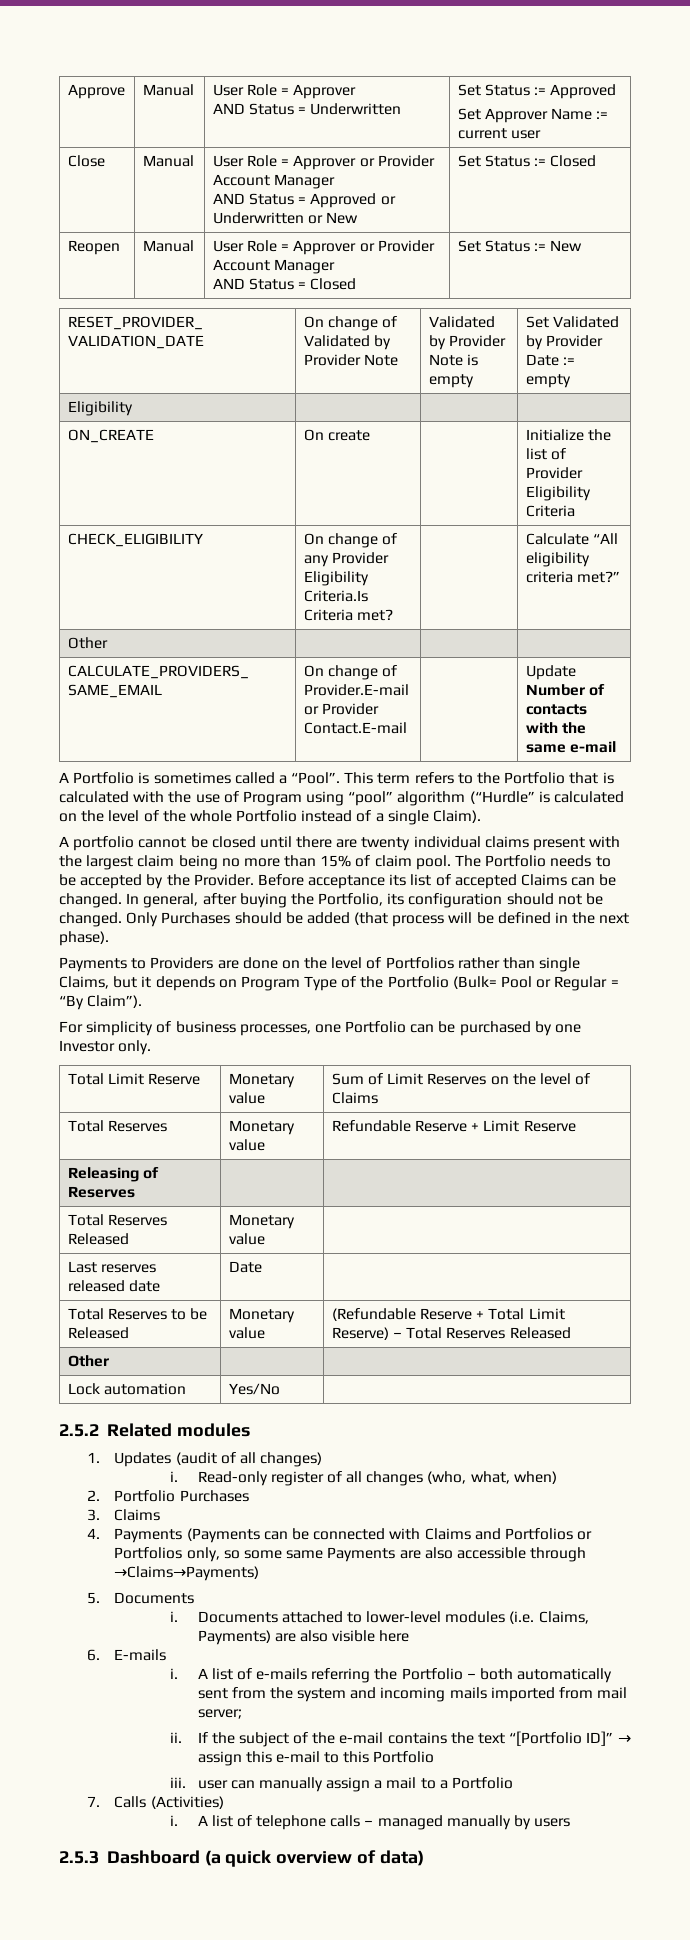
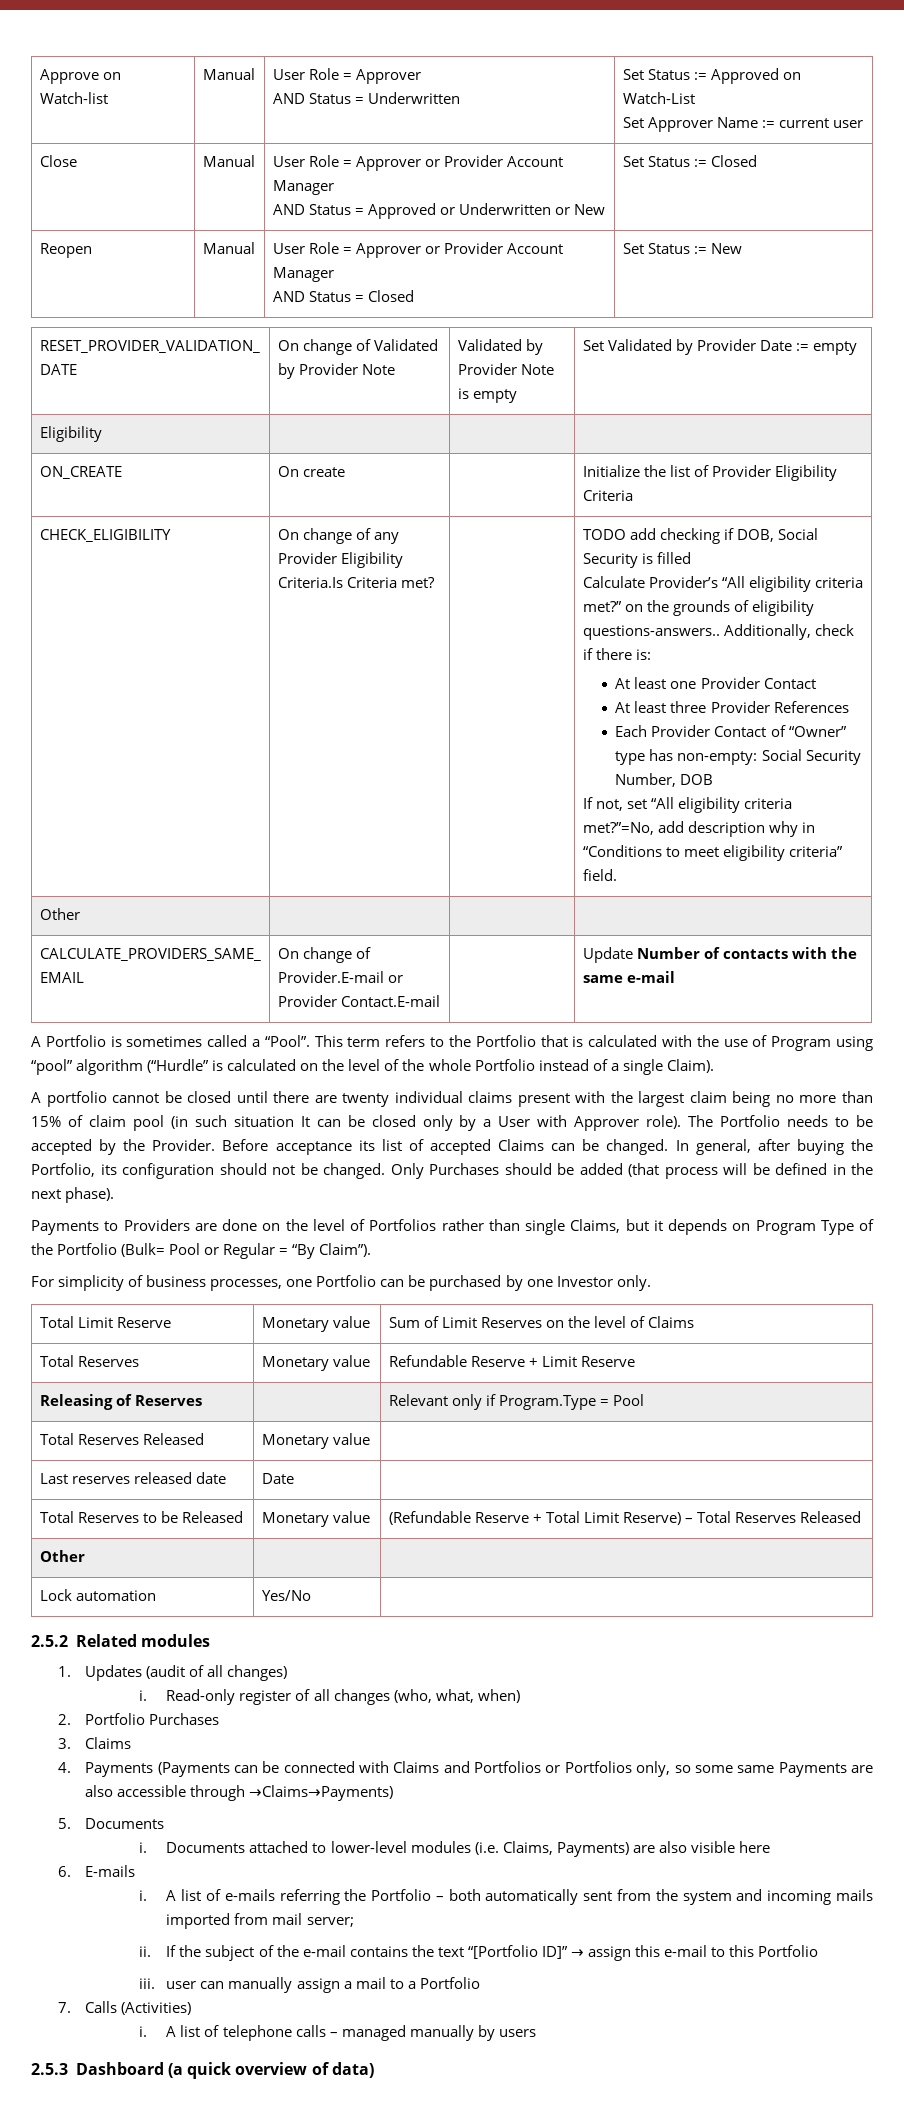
(125, 91) none -> [102,72,121,80] [39,92,108,104] on Watch-list
(617, 91) none -> [782,72,801,80] [622,92,695,104] on Watch-List
[525,533,619,545] [525,552,590,567] [525,571,621,583] Calculate “All eligibility criteria met?” -> [582,528,818,544] [582,552,691,568] [582,576,863,592] [582,600,814,616] [582,624,854,640] [582,648,651,660] [615,677,816,689] [615,701,849,713] [615,725,847,737] [615,749,861,765] [615,773,714,787] [582,797,792,813] [582,821,815,837] [582,845,843,861] [582,869,617,881] TODO add checking if DOB, Social Security is filled // Calculate Provider’s “All eligibility criteria met?” on the grounds of eligibility questions-answers.. Additionally, check if there is: // At least one Provider Contact // At least three Provider References // Each Provider Contact of “Owner” type has non-empty: Social Security Number, DOB // If not, set “All eligibility criteria met?”=No, add description why in “Conditions to meet eligibility criteria” field.
[415,855,451,870] pool. -> [132,1115,682,1131] pool (in such situation It can be closed only by a User with Approver role).
(135, 1192) none -> [388,1394,644,1410] Relevant only if Program.Type = Pool

